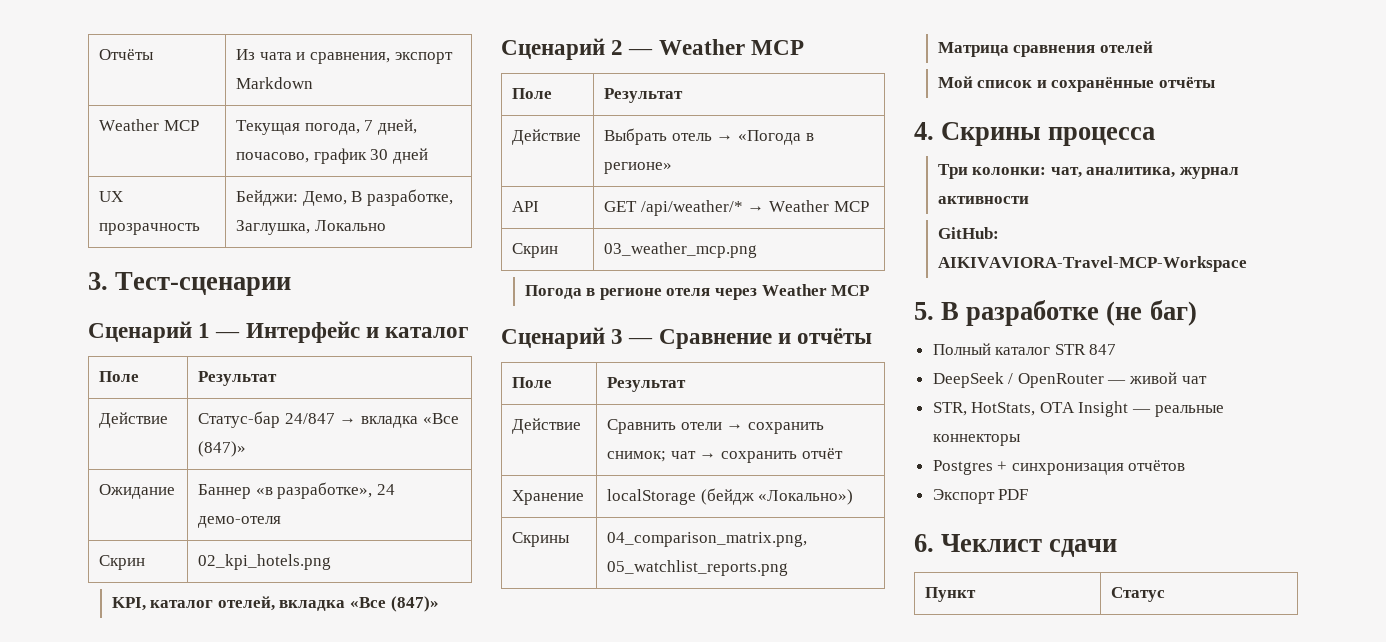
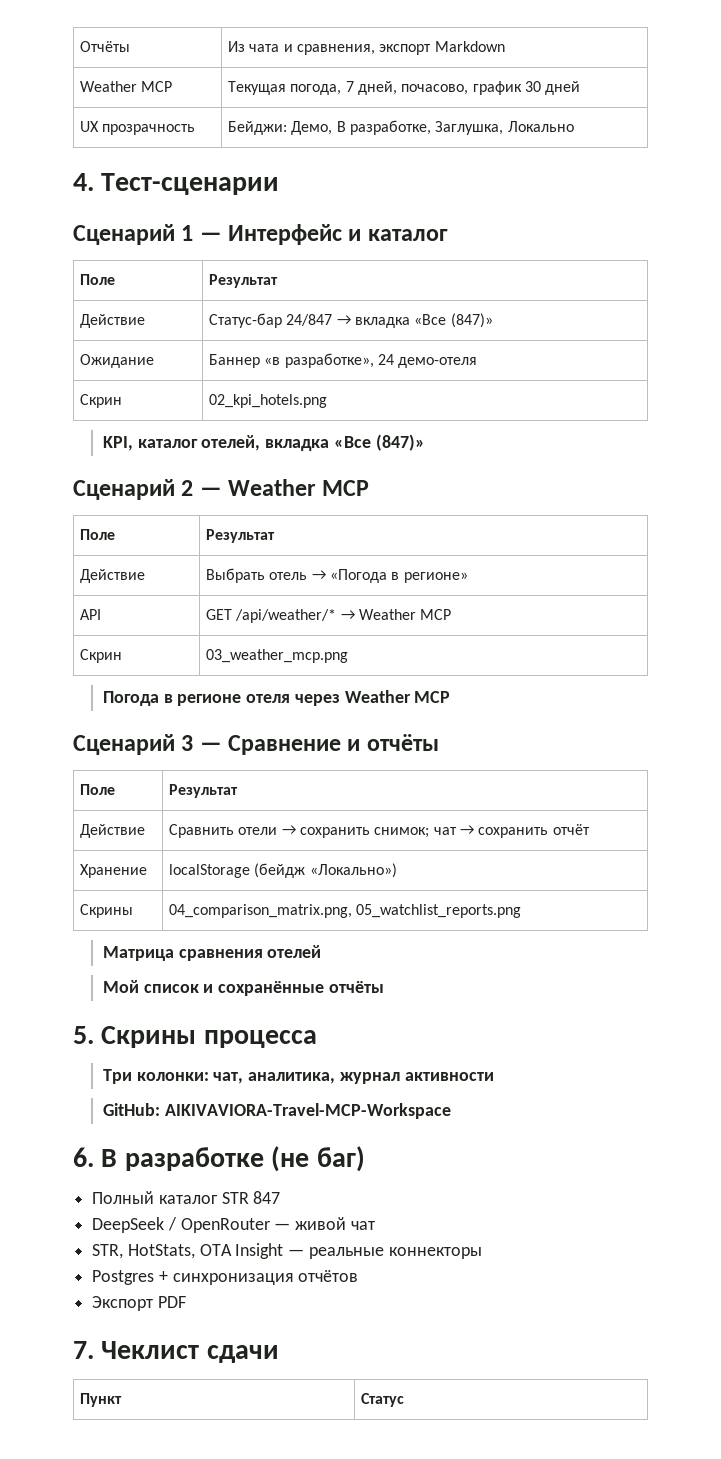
[88,272,108,290] 3. -> [73,173,94,191] 4.
[914,122,934,140] 4. -> [73,1026,94,1044] 5.
[914,302,934,320] 5. -> [73,1147,94,1167] 6.
[914,534,934,552] 6. -> [73,1341,94,1359] 7.

